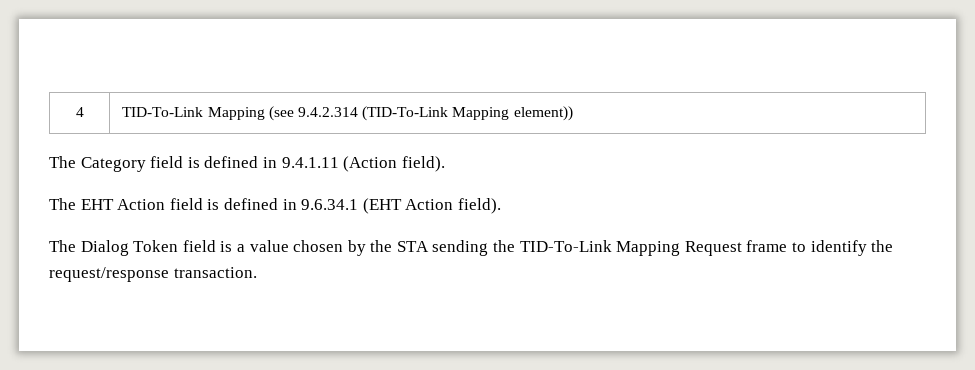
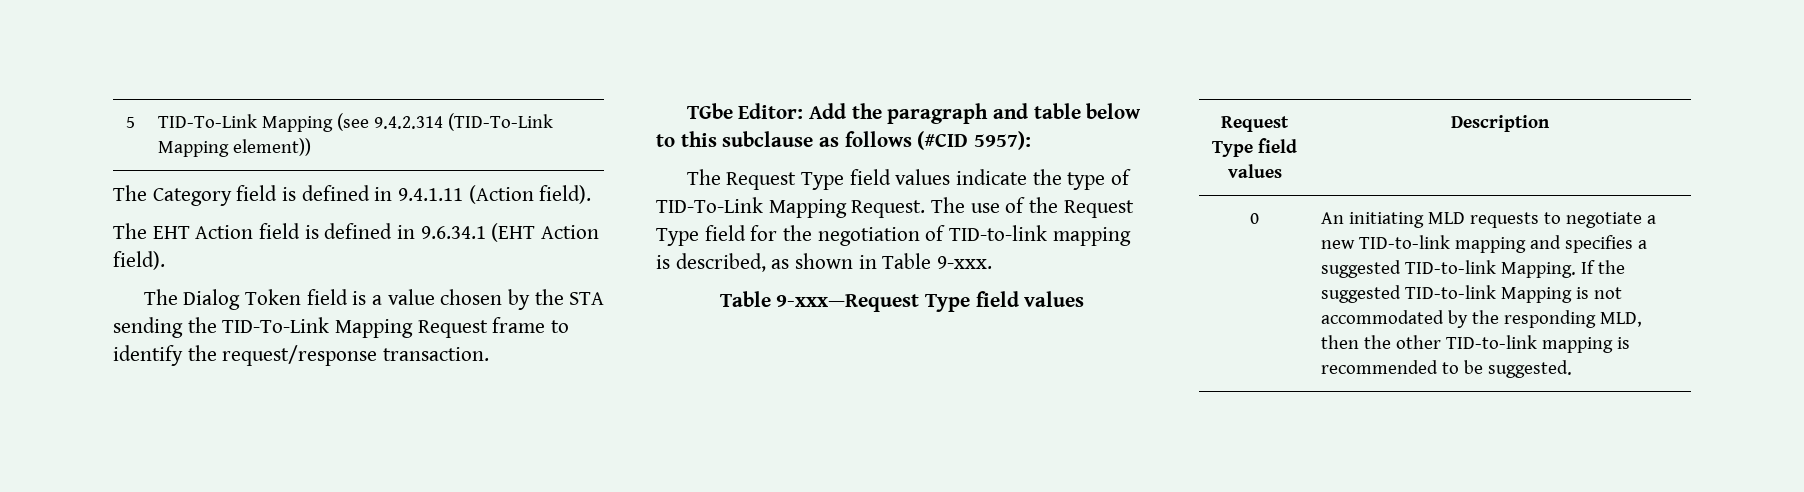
[75,107,84,117] 4 -> [125,117,135,128] 5
(257, 272) none -> [686,103,1142,124] [656,131,1032,150] [686,169,1132,190] [656,197,1134,218] [656,225,1131,246] [656,253,993,272] [719,291,1085,312] [1221,116,1289,132] [1211,138,1298,157] [1227,164,1282,178] [1451,115,1550,132] [1250,213,1259,224] [1320,212,1657,228] [1320,235,1648,253] [1320,260,1626,278] [1320,285,1623,303] [1320,310,1643,328] [1320,335,1631,353] [1320,360,1572,378] // TGbe Editor: Add the paragraph and table below to this subclause as follows (#CID 5957): // The Request Type field values indicate the type of TID-To-Link Mapping Request. The use of the Request Type field for the negotiation of TID-to-link mapping is described, as shown in Table 9-xxx. // Table 9-xxx—Request Type field values // Request Type field values | Description // 0 | An initiating MLD requests to negotiate a new TID-to-link mapping and specifies a suggested TID-to-link Mapping. If the suggested TID-to-link Mapping is not accommodated by the responding MLD, then the other TID-to-link mapping is recommended to be suggested.

